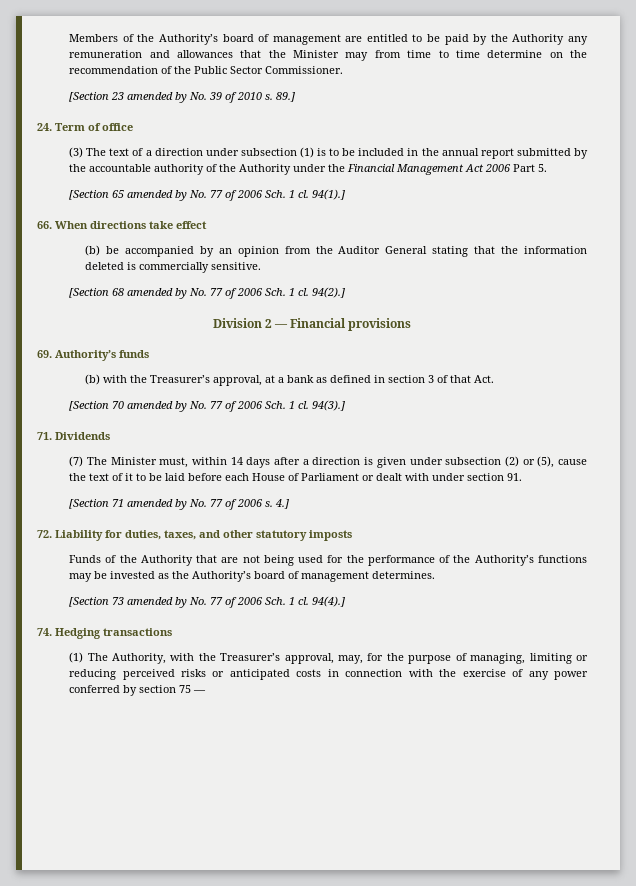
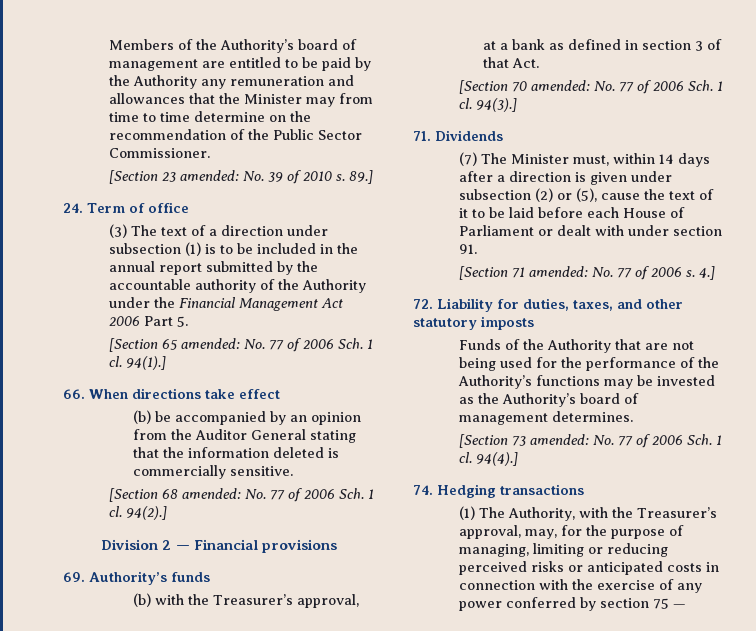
[127,92,188,103] amended by -> [180,170,240,181] amended:
[127,190,188,201] amended by -> [181,338,241,349] amended:
[127,288,188,299] amended by -> [182,488,242,499] amended:
[127,401,188,412] amended by -> [531,80,591,91] amended:
[127,499,188,510] amended by -> [529,266,589,277] amended:
[127,597,188,608] amended by -> [530,434,590,445] amended:

